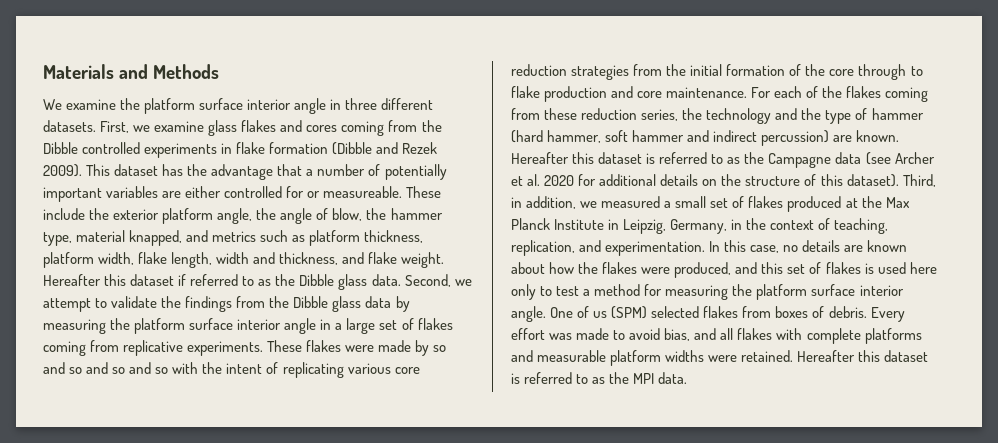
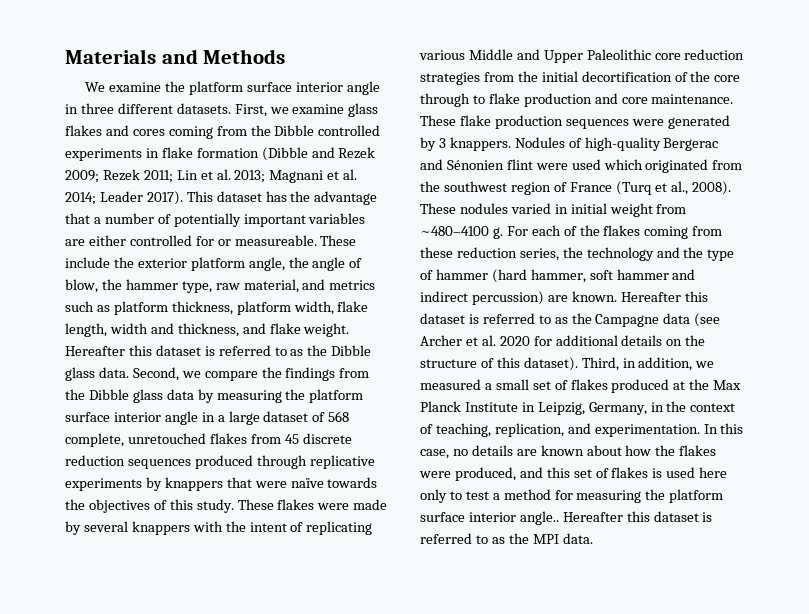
[43,164,82,177] 2009). -> [65,169,358,183] [65,191,183,205] 2009; Rezek 2011; Lin et al. 2013; Magnani et al. 2014; Leader 2017).
[76,230,183,246] material knapped, -> [215,279,299,293] raw material,
[178,274,187,286] if -> [204,346,215,356] is
[43,296,158,312] attempt to validate -> [204,371,258,381] compare
[379,318,453,330] [43,340,264,356] set of flakes coming from replicative experiments. -> [263,411,350,422] [65,433,352,447] [65,455,375,469] [65,477,378,491] [65,499,234,513] dataset of 568 complete, unretouched flakes from 45 discrete reduction sequences produced through replicative experiments by knappers that were naïve towards the objectives of this study.
[433,345,447,352] [43,362,169,374] so and so and so and so -> [83,521,190,535] several knappers
(391, 368) none -> [468,49,651,63] Middle and Upper Paleolithic
[726,64,786,76] formation -> [581,71,672,82] decortification
(748, 92) none -> [420,115,730,129] [420,137,719,151] [420,159,743,173] [420,181,732,195] [420,203,687,217] [420,226,503,239] These flake production sequences were generated by 3 knappers. Nodules of high-quality Bergerac and Sénonien flint were used which originated from the southwest region of France (Turq et al., 2008). These nodules varied in initial weight from ~480–4100 g.
[511,306,905,322] [511,328,922,344] [511,350,794,366] angle. One of us (SPM) selected flakes from boxes of debris. Every effort was made to avoid bias, and all flakes with complete platforms and measurable platform widths were retained. -> [519,511,559,525] angle..

